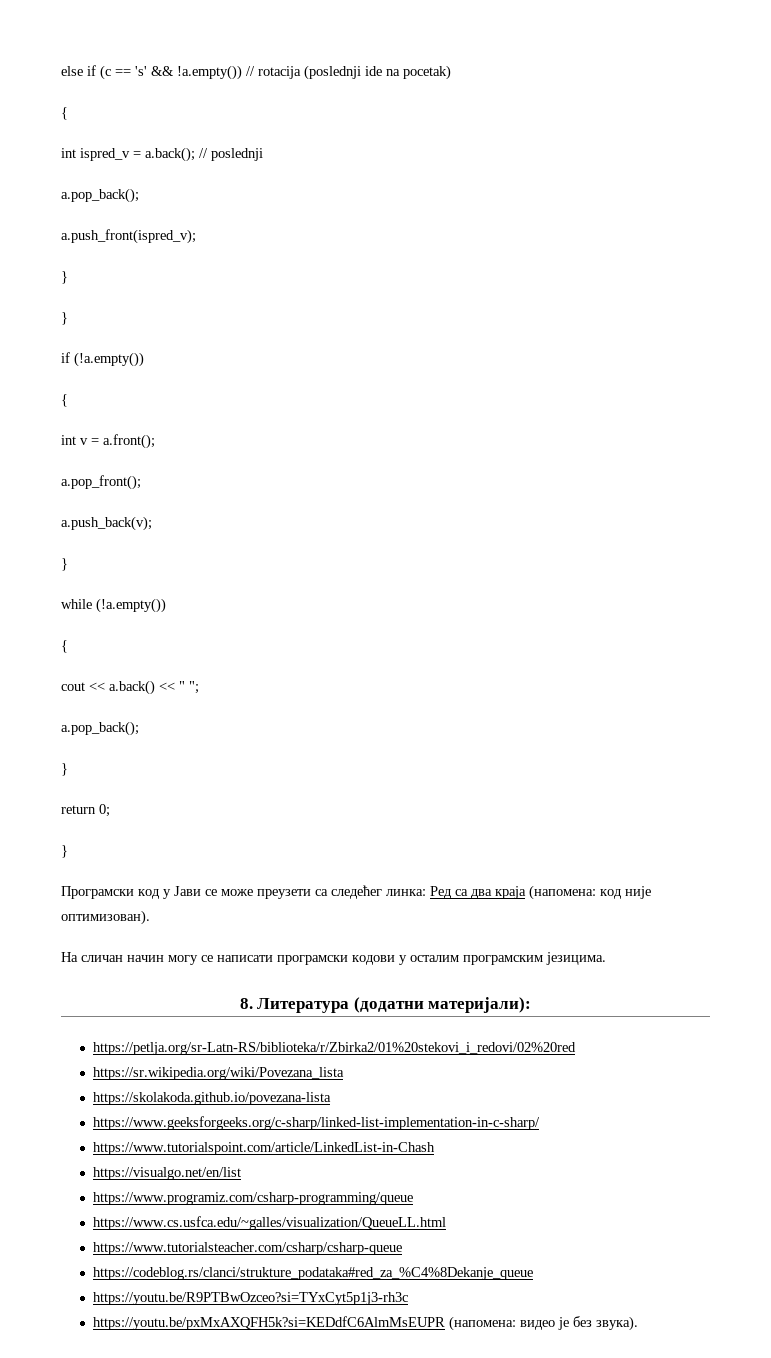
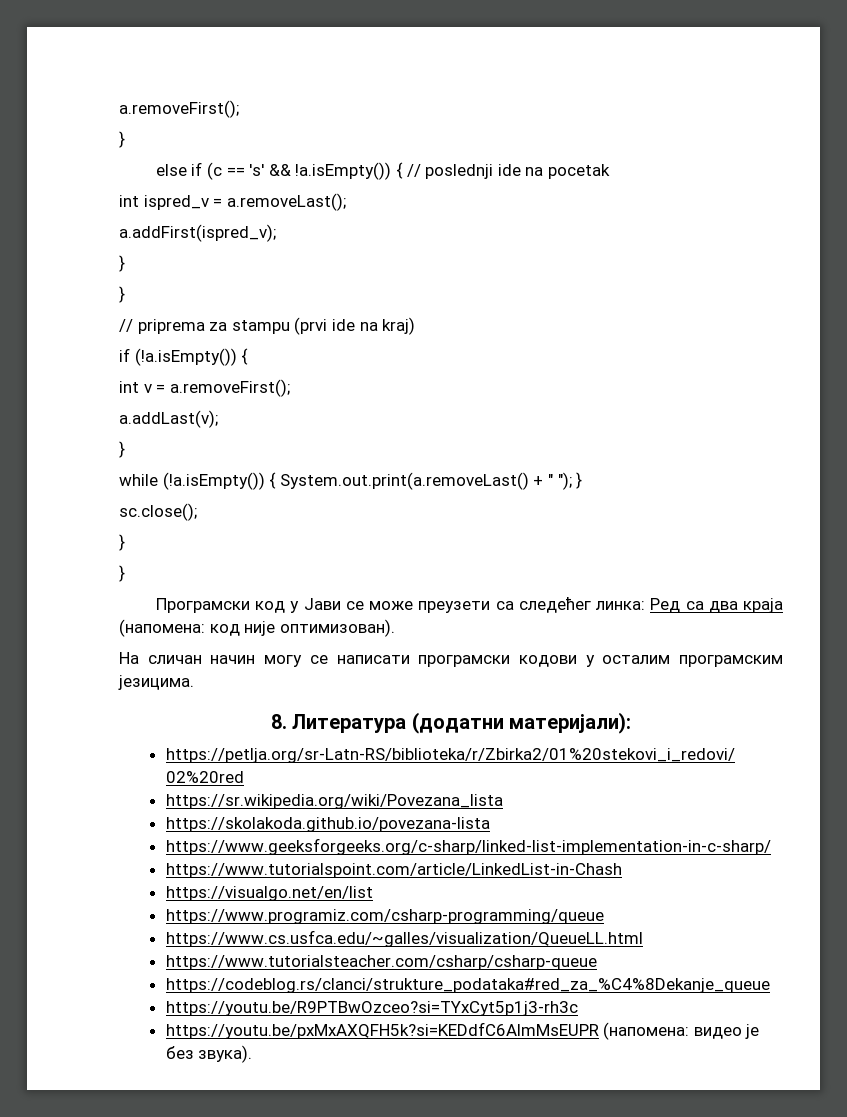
(61, 71) none -> [119,100,239,118] [119,131,125,148] a.removeFirst(); // } //
[177,65,451,80] [61,107,68,120] [61,147,263,162] [61,188,139,203] [61,229,196,244] [61,271,68,284] [61,312,68,325] [61,352,144,367] !a.empty()) // rotacija (poslednji ide na pocetak) // { // int ispred_v = a.back(); // poslednji // a.pop_back(); // a.push_front(ispred_v); // } // } // if (!a.empty()) // -> [295,162,610,180] [119,193,346,211] [119,224,276,242] [119,255,125,272] [119,286,125,303] [119,317,416,335] [119,348,237,366] !a.isEmpty()) { // poslednji ide na pocetak // int ispred_v = a.removeLast(); // a.addFirst(ispred_v); // } // } // // priprema za stampu (prvi ide na kraj) // if (!a.isEmpty())
[103,434,155,449] [61,475,141,490] [61,516,152,531] a.front(); // a.pop_front(); // a.push_back(v); -> [169,379,290,397] [119,410,218,428] a.removeFirst(); // a.addLast(v);
[96,598,166,613] [61,640,68,653] [61,680,199,695] [61,721,139,736] [61,763,68,776] [61,804,110,817] (!a.empty()) // { // cout << a.back() << " "; // a.pop_back(); // } // return 0; -> [162,472,583,490] [119,503,197,521] [119,534,125,551] (!a.isEmpty()) { System.out.print(a.removeLast() + " "); } // sc.close(); // }

